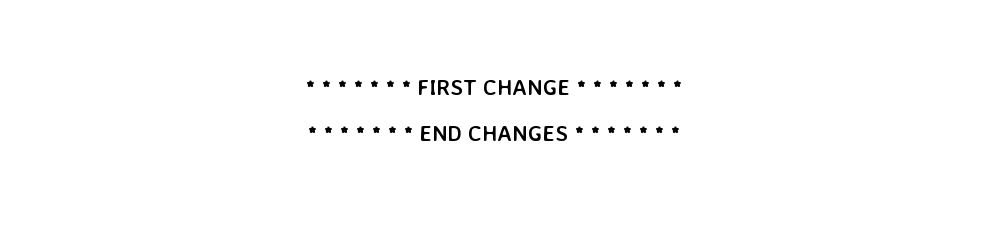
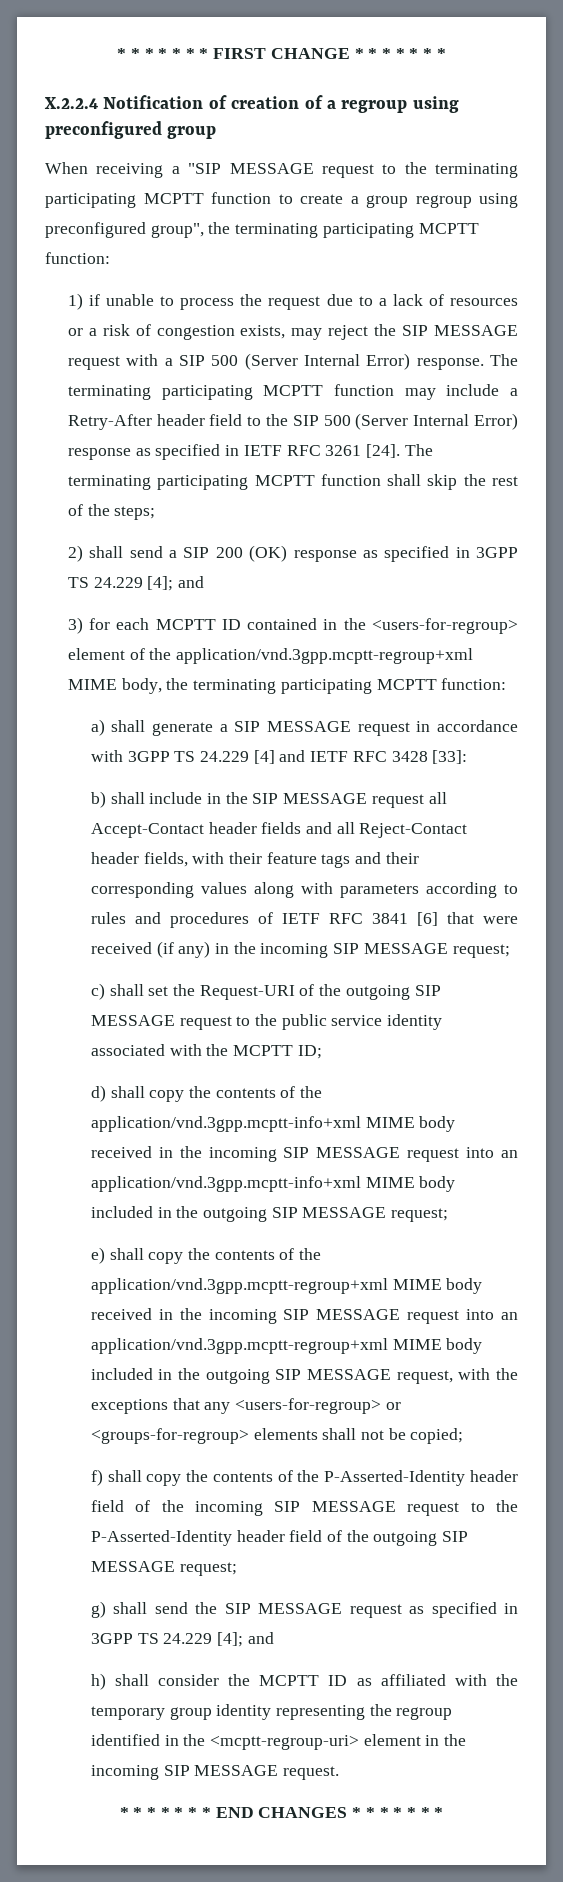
(682, 87) none -> [44,95,459,113] [45,121,217,139] [45,162,518,178] [45,192,518,208] [45,222,479,238] [45,252,110,264] [67,293,518,310] [67,324,518,340] [67,353,518,370] [67,384,518,400] [67,413,518,430] [67,444,433,460] [67,474,518,490] [67,504,156,520] [67,545,518,562] [67,576,205,591] [67,617,518,634] [67,648,474,664] [67,678,507,694] [90,719,518,736] [90,750,468,764] [90,791,447,808] [90,822,468,838] [90,852,419,868] [90,882,518,898] [90,912,519,928] [90,941,510,958] [90,983,441,1000] [90,1014,443,1030] [90,1044,322,1059] [90,1085,323,1102] [90,1116,456,1132] [90,1146,518,1162] [90,1176,456,1192] [90,1206,449,1222] [90,1247,322,1264] [90,1278,483,1294] [90,1308,518,1324] [90,1338,483,1354] [90,1368,518,1384] [90,1398,401,1414] [90,1428,464,1444] [90,1469,518,1486] [90,1500,518,1516] [90,1530,469,1546] [90,1561,237,1576] [90,1601,518,1618] [90,1632,274,1647] [90,1673,518,1690] [90,1704,453,1720] [90,1734,467,1750] [90,1765,339,1780] // X.2.2.4 Notification of creation of a regroup using preconfigured group // When receiving a "SIP MESSAGE request to the terminating participating MCPTT function to create a group regroup using preconfigured group", the terminating participating MCPTT function: // 1) if unable to process the request due to a lack of resources or a risk of congestion exists, may reject the SIP MESSAGE request with a SIP 500 (Server Internal Error) response. The terminating participating MCPTT function may include a Retry-After header field to the SIP 500 (Server Internal Error) response as specified in IETF RFC 3261 [24]. The terminating participating MCPTT function shall skip the rest of the steps; // 2) shall send a SIP 200 (OK) response as specified in 3GPP TS 24.229 [4]; and // 3) for each MCPTT ID contained in the <users-for-regroup> element of the application/vnd.3gpp.mcptt-regroup+xml MIME body, the terminating participating MCPTT function: // a) shall generate a SIP MESSAGE request in accordance with 3GPP TS 24.229 [4] and IETF RFC 3428 [33]: // b) shall include in the SIP MESSAGE request all Accept-Contact header fields and all Reject-Contact header fields, with their feature tags and their corresponding values along with parameters according to rules and procedures of IETF RFC 3841 [6] that were received (if any) in the incoming SIP MESSAGE request; // c) shall set the Request-URI of the outgoing SIP MESSAGE request to the public service identity associated with the MCPTT ID; // d) shall copy the contents of the application/vnd.3gpp.mcptt-info+xml MIME body received in the incoming SIP MESSAGE request into an application/vnd.3gpp.mcptt-info+xml MIME body included in the outgoing SIP MESSAGE request; // e) shall copy the contents of the application/vnd.3gpp.mcptt-regroup+xml MIME body received in the incoming SIP MESSAGE request into an application/vnd.3gpp.mcptt-regroup+xml MIME body included in the outgoing SIP MESSAGE request, with the exceptions that any <users-for-regroup> or <groups-for-regroup> elements shall not be copied; // f) shall copy the contents of the P-Asserted-Identity header field of the incoming SIP MESSAGE request to the P-Asserted-Identity header field of the outgoing SIP MESSAGE request; // g) shall send the SIP MESSAGE request as specified in 3GPP TS 24.229 [4]; and // h) shall consider the MCPTT ID as affiliated with the temporary group identity representing the regroup identified in the <mcptt-regroup-uri> element in the incoming SIP MESSAGE request.

